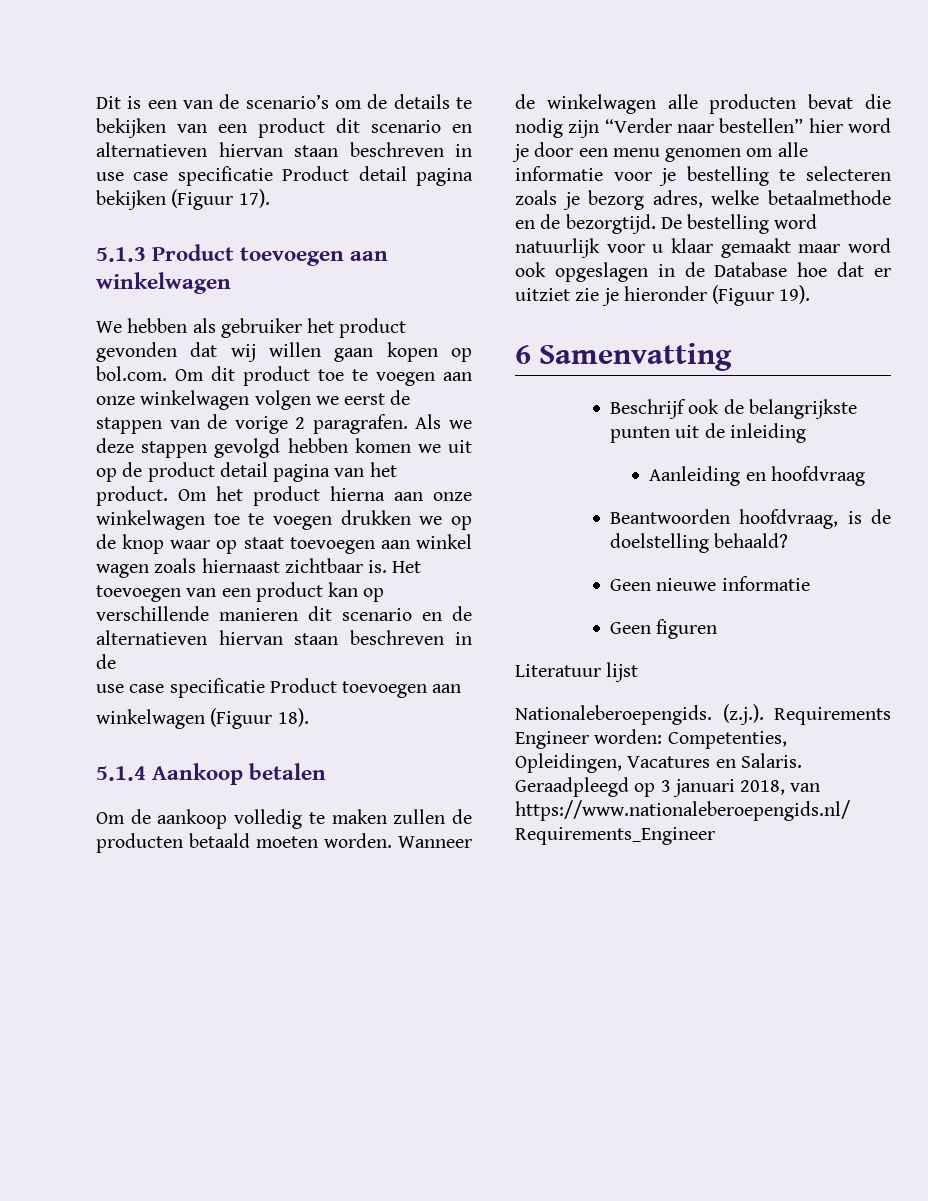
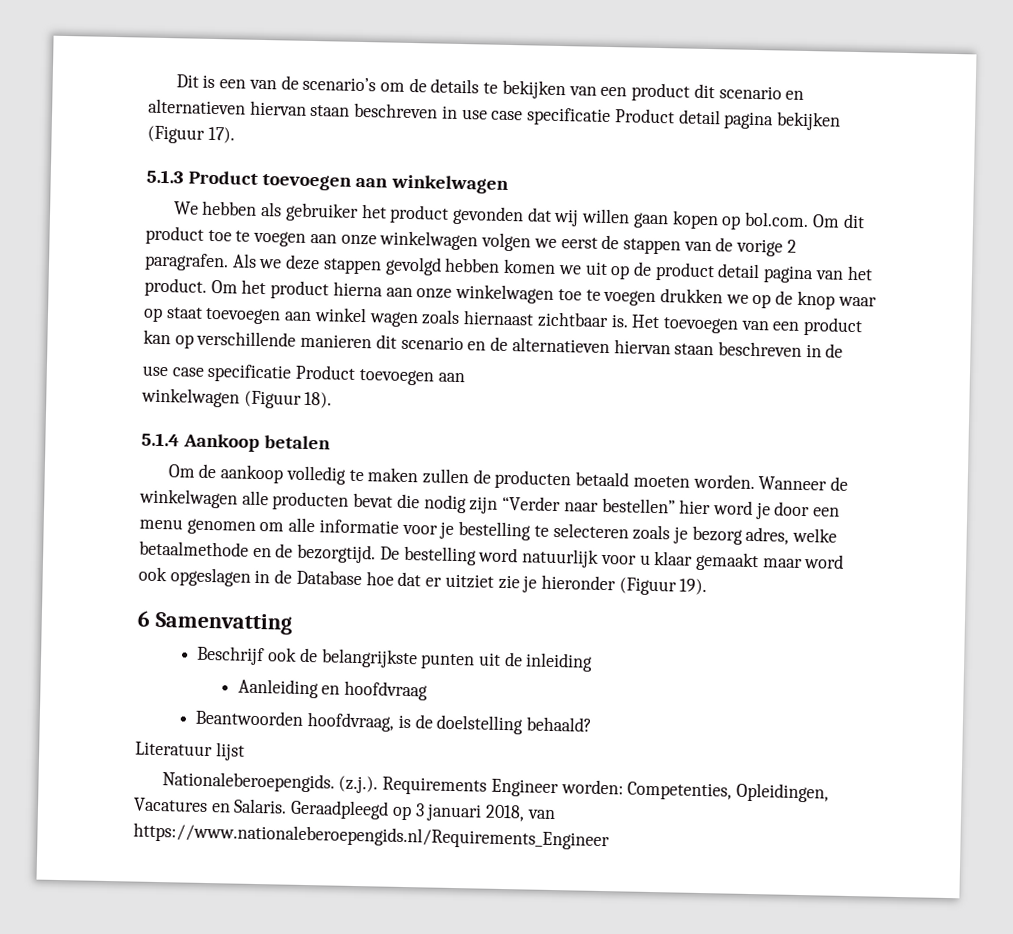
[610,576,810,591] [610,619,718,639] // Geen nieuwe informatie // Geen figuren -> (593, 724) none

